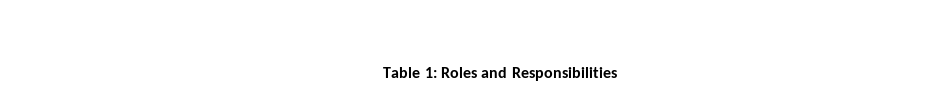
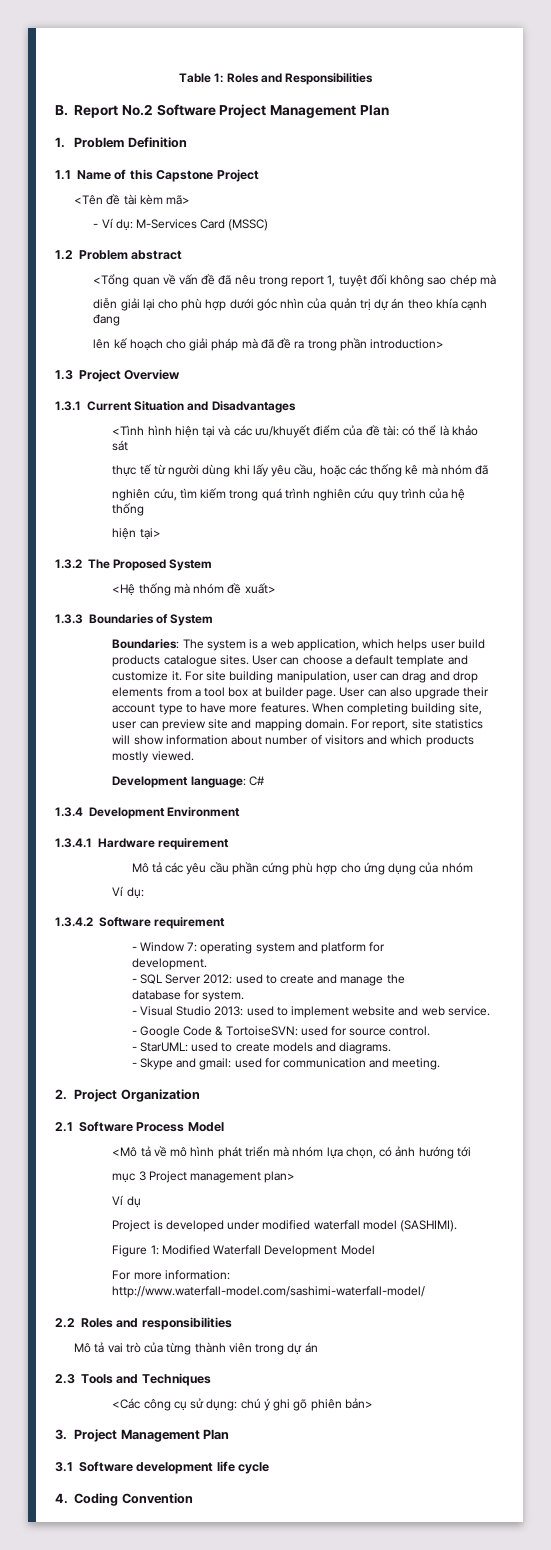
(617, 74) none -> [55,104,390,118] [55,137,187,148] [55,169,259,182] [74,194,191,205] [93,218,269,231] [55,250,183,260] [93,274,496,287] [93,298,488,311] [93,314,121,326] [93,338,445,351] [55,369,181,382] [55,401,296,413] [112,425,478,438] [112,440,129,451] [112,464,488,477] [112,488,466,501] [112,503,145,516] [112,528,161,540] [55,559,213,571] [112,583,276,596] [55,614,214,626] [112,639,485,651] [112,655,468,667] [112,671,478,683] [112,687,490,699] [112,703,482,715] [112,719,483,731] [112,735,474,747] [112,751,194,763] [112,776,265,788] [55,807,241,819] [55,838,230,850] [131,862,473,875] [112,886,144,899] [55,917,226,929] [131,942,386,954] [131,958,207,970] [131,974,405,986] [131,990,245,1002] [131,1006,490,1018] [131,1026,431,1038] [131,1042,392,1054] [131,1058,441,1070] [55,1089,200,1102] [55,1121,224,1132] [112,1146,471,1159] [112,1171,296,1183] [112,1195,141,1208] [112,1220,458,1232] [112,1245,375,1257] [112,1270,230,1280] [112,1286,426,1298] [55,1317,232,1330] [74,1342,318,1355] [55,1373,211,1386] [112,1398,373,1411] [55,1429,230,1442] [55,1461,270,1474] [55,1493,193,1506] // B. Report No.2 Software Project Management Plan // 1. Problem Definition // 1.1 Name of this Capstone Project // <Tên đề tài kèm mã> // - Ví dụ: M-Services Card (MSSC) // 1.2 Problem abstract // <Tổng quan về vấn đề đã nêu trong report 1, tuyệt đối không sao chép mà // diễn giải lại cho phù hợp dưới góc nhìn của quản trị dự án theo khía cạnh đang // lên kế hoạch cho giải pháp mà đã đề ra trong phần introduction> // 1.3 Project Overview // 1.3.1 Current Situation and Disadvantages // <Tình hình hiện tại và các ưu/khuyết điểm của đề tài: có thể là khảo sát // thực tế từ người dùng khi lấy yêu cầu, hoặc các thống kê mà nhóm đã // nghiên cứu, tìm kiếm trong quá trình nghiên cứu quy trình của hệ thống // hiện tại> // 1.3.2 The Proposed System // <Hệ thống mà nhóm đề xuất> // 1.3.3 Boundaries of System // Boundaries: The system is a web application, which helps user build products catalogue sites. User can choose a default template and customize it. For site building manipulation, user can drag and drop elements from a tool box at builder page. User can also upgrade their account type to have more features. When completing building site, user can preview site and mapping domain. For report, site statistics will show information about number of visitors and which products mostly viewed. // Development language: C# // 1.3.4 Development Environment // 1.3.4.1 Hardware requirement // Mô tả các yêu cầu phần cứng phù hợp cho ứng dụng của nhóm // Ví dụ: // 1.3.4.2 Software requirement // - Window 7: operating system and platform for // development. // - SQL Server 2012: used to create and manage the // database for system. // - Visual Studio 2013: used to implement website and web service. // - Google Code & TortoiseSVN: used for source control. // - StarUML: used to create models and diagrams. // - Skype and gmail: used for communication and meeting. // 2. Project Organization // 2.1 Software Process Model // <Mô tả về mô hình phát triển mà nhóm lựa chọn, có ảnh hướng tới // mục 3 Project management plan> // Ví dụ // Project is developed under modified waterfall model (SASHIMI). // Figure 1: Modified Waterfall Development Model // For more information: http://www.waterfall-model.com/sashimi-waterfall-model/ // 2.2 Roles and responsibilities // Mô tả vai trò của từng thành viên trong dự án // 2.3 Tools and Techniques // <Các công cụ sử dụng: chú ý ghi gõ phiên bản> // 3. Project Management Plan // 3.1 Software development life cycle // 4. Coding Convention

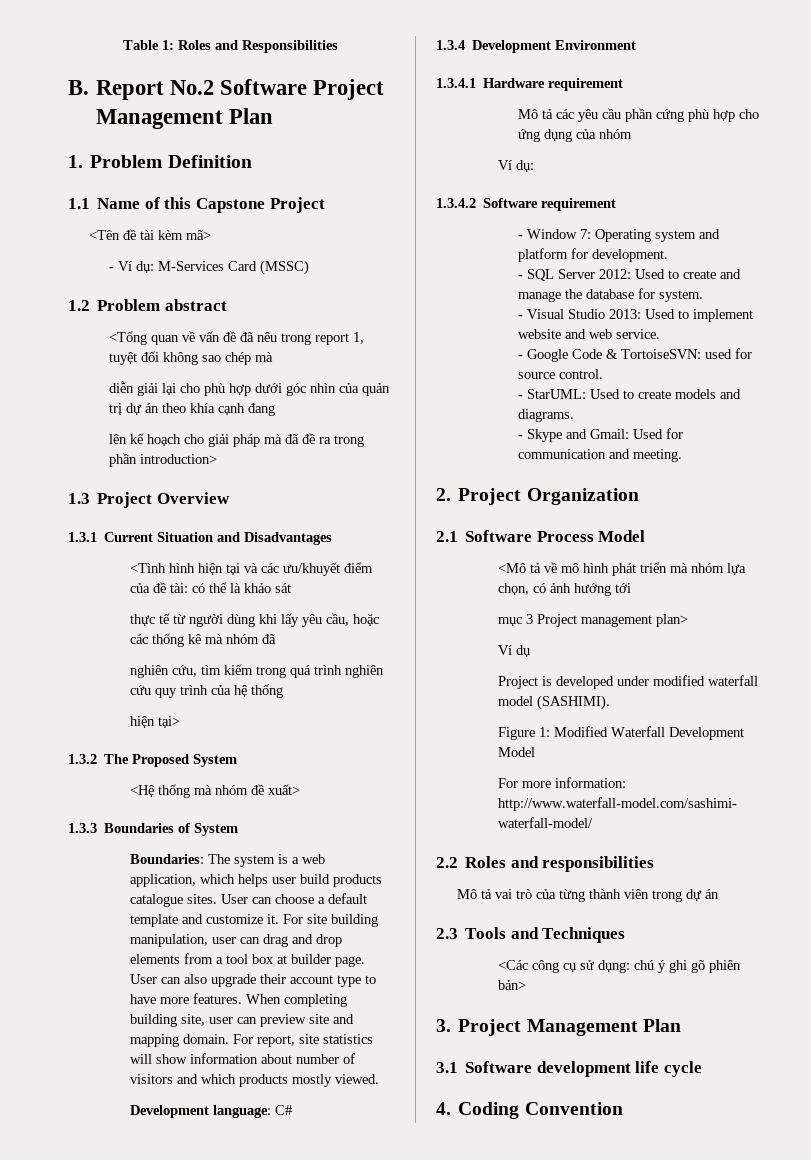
[200,942,253,954] operating -> [595,229,652,242] Operating
(386, 947) // -> (589, 253) none
[235,974,263,984] used -> [635,269,666,279] Used
(405, 979) // -> (583, 294) none
[246,1006,274,1016] used -> [645,309,676,319] Used
[191,1042,219,1052] used -> [590,389,621,399] Used
[199,1058,262,1070] gmail: used -> [590,429,664,439] Gmail: Used

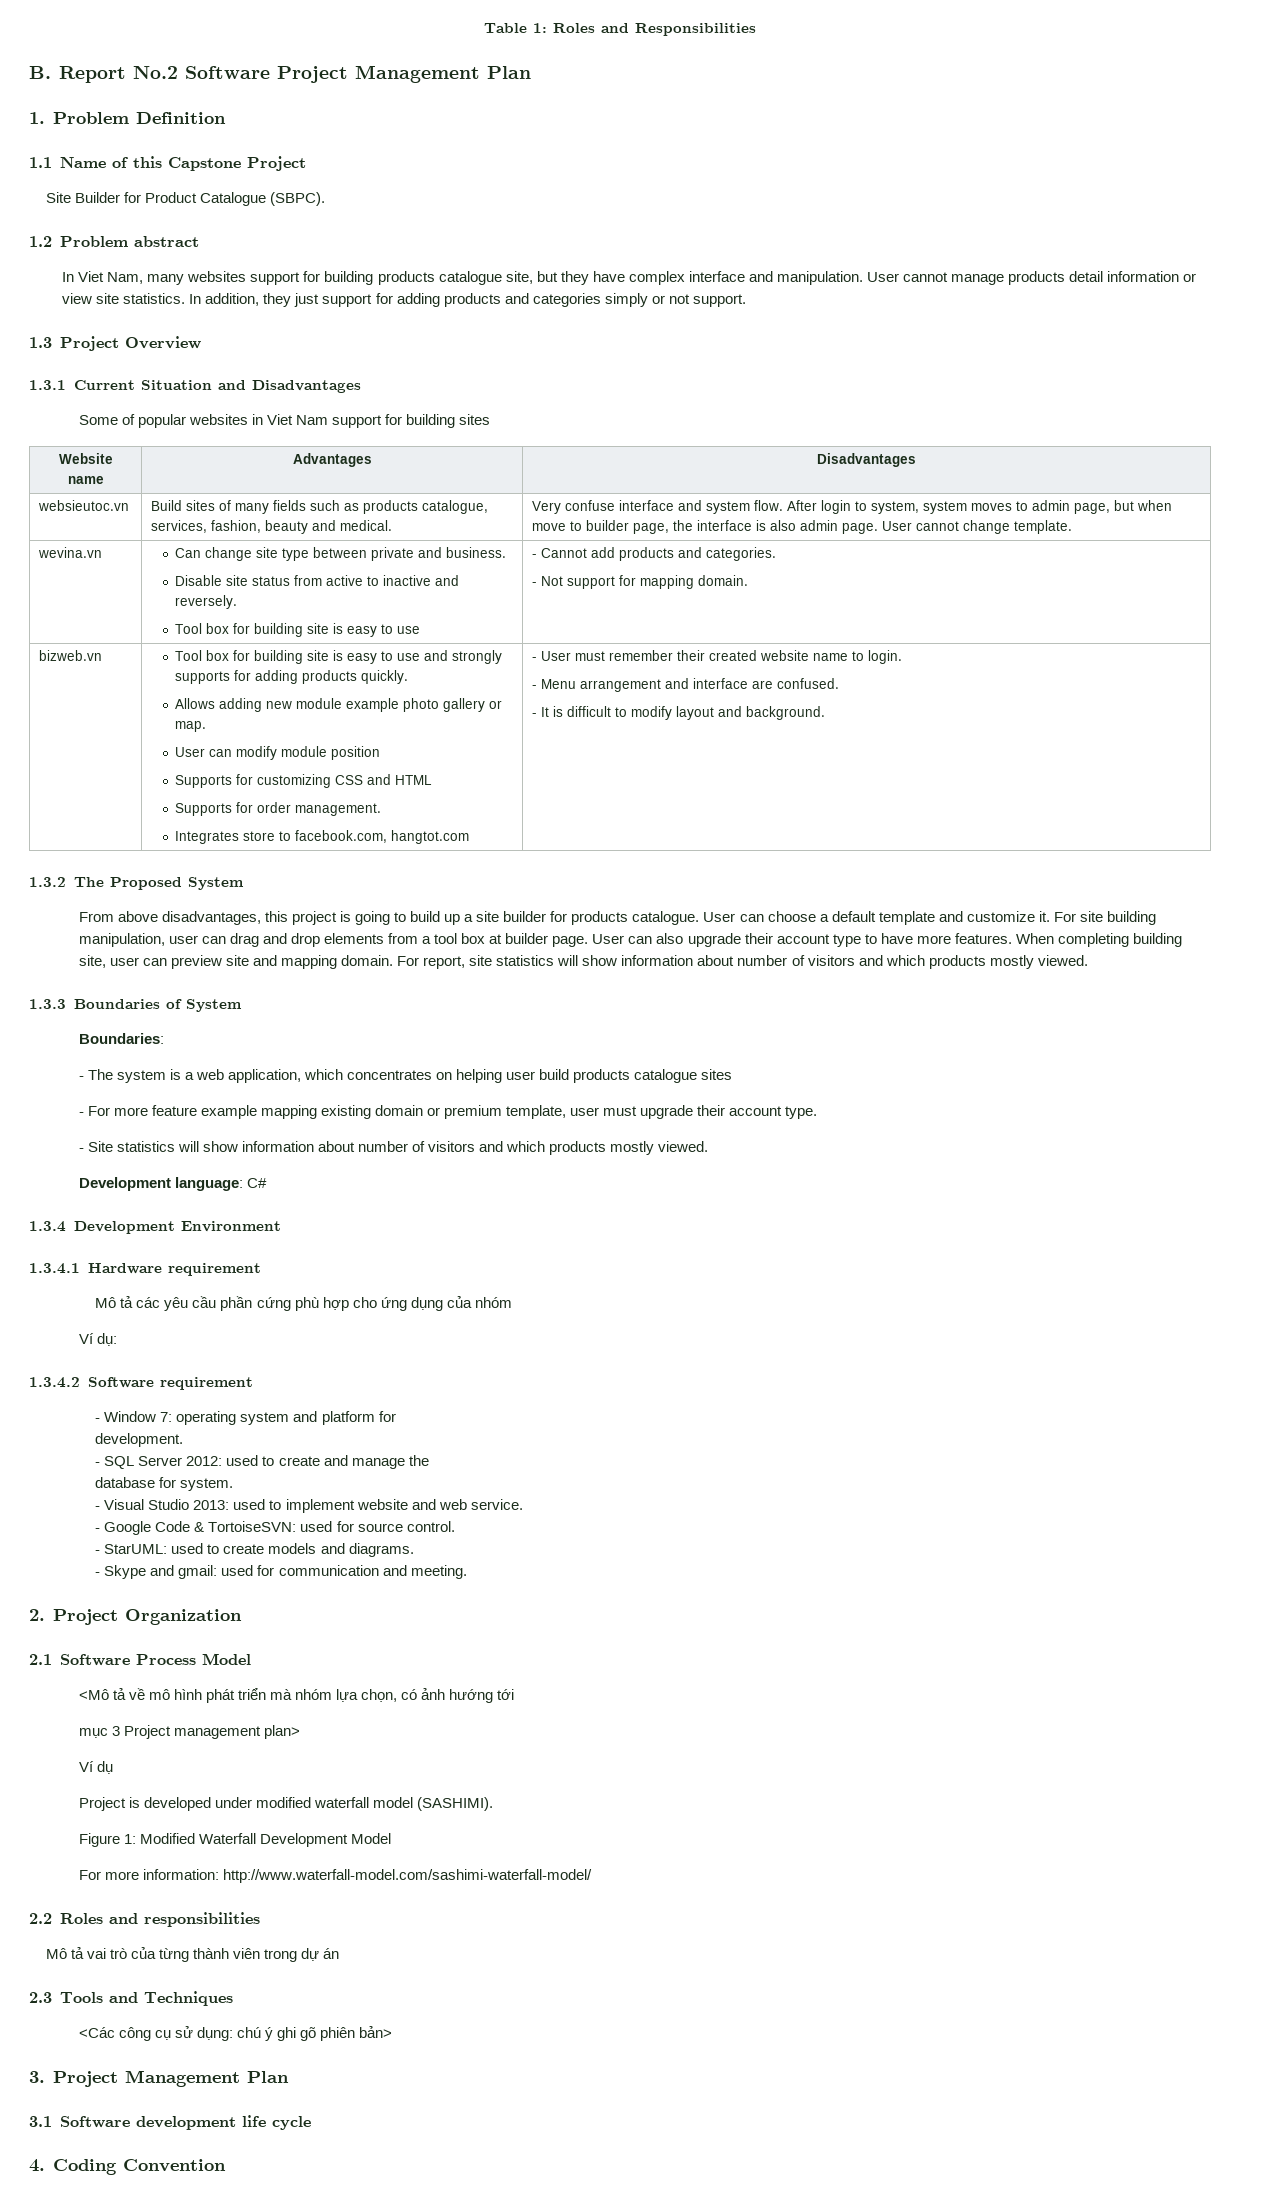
[88,229,211,240] [109,260,310,275] [68,299,227,311] [109,331,365,345] [109,351,274,365] [109,381,391,396] [109,403,276,416] [109,433,365,447] [109,453,218,467] <Tên đề tài kèm mã> // - Ví dụ: M-Services Card (MSSC) // 1.2 Problem abstract // <Tổng quan về vấn đề đã nêu trong report 1, tuyệt đối không sao chép mà // diễn giải lại cho phù hợp dưới góc nhìn của quản trị dự án theo khía cạnh đang // lên kế hoạch cho giải pháp mà đã đề ra trong phần introduction> -> [45,192,325,206] [29,236,199,247] [62,271,1197,285] [62,293,746,307] Site Builder for Product Catalogue (SBPC). // 1.2 Problem abstract // In Viet Nam, many websites support for building products catalogue site, but they have complex interface and manipulation. User cannot manage products detail information or view site statistics. In addition, they just support for adding products and categories simply or not support.
[129,562,373,576] [129,582,291,593] [129,613,379,627] [129,633,276,647] [129,664,384,678] [129,684,283,698] [129,716,180,728] [68,754,238,767] [129,784,300,798] [68,823,239,836] [129,854,325,867] [129,874,382,887] [129,894,217,907] <Tình hình hiện tại và các ưu/khuyết điểm của đề tài: có thể là khảo sát // thực tế từ người dùng khi lấy yêu cầu, hoặc các thống kê mà nhóm đã // nghiên cứu, tìm kiếm trong quá trình nghiên cứu quy trình của hệ thống // hiện tại> // 1.3.2 The Proposed System // <Hệ thống mà nhóm đề xuất> // 1.3.3 Boundaries of System // Boundaries: The system is a web application, which helps user build products catalogue sites. -> [78,414,491,428] [58,453,113,464] [67,476,104,484] [292,453,372,467] [817,453,916,467] [37,500,129,511] [150,500,488,514] [150,520,392,534] [531,500,1172,514] [531,520,1072,534] [37,547,102,558] [175,547,507,561] [175,575,460,586] [175,595,238,609] [175,623,421,637] [531,547,776,561] [531,575,748,589] [38,650,102,661] [175,650,503,664] [175,670,409,684] [175,698,503,712] [175,721,207,732] [175,746,381,760] [175,774,433,788] [175,802,382,816] [175,830,470,844] [531,650,902,664] [531,678,839,692] [531,706,825,720] [29,877,244,890] [78,911,700,925] Some of popular websites in Viet Nam support for building sites // Website name | Advantages | Disadvantages // websieutoc.vn | Build sites of many fields such as products catalogue, services, fashion, beauty and medical. | Very confuse interface and system flow. After login to system, system moves to admin page, but when move to builder page, the interface is also admin page. User cannot change template. // wevina.vn | Can change site type between private and business. // Disable site status from active to inactive and reversely. // Tool box for building site is easy to use | - Cannot add products and categories. // - Not support for mapping domain. // bizweb.vn | Tool box for building site is easy to use and strongly supports for adding products quickly. // Allows adding new module example photo gallery or map. // User can modify module position // Supports for customizing CSS and HTML // Supports for order management. // Integrates store to facebook.com, hangtot.com | - User must remember their created website name to login. // - Menu arrangement and interface are confused. // - It is difficult to modify layout and background. // 1.3.2 The Proposed System // From above disadvantages, this project is going to build up a site builder for products catalogue.
(379, 1079) none -> [29,999,242,1012] [78,1033,164,1044] [78,1069,733,1083] [78,1105,818,1119] [78,1141,709,1155] // 1.3.3 Boundaries of System // Boundaries: // - The system is a web application, which concentrates on helping user build products catalogue sites // - For more feature example mapping existing domain or premium template, user must upgrade their account type. // - Site statistics will show information about number of visitors and which products mostly viewed.
[595,229,652,242] Operating -> [176,1411,237,1425] operating
(589, 253) none -> (396, 1416) //
[635,269,666,279] Used -> [226,1455,259,1466] used
(583, 294) none -> (429, 1460) //
[645,309,676,319] Used -> [233,1499,266,1510] used
[590,389,621,399] Used -> [171,1543,204,1554] used
[590,429,664,439] Gmail: Used -> [178,1565,254,1579] gmail: used

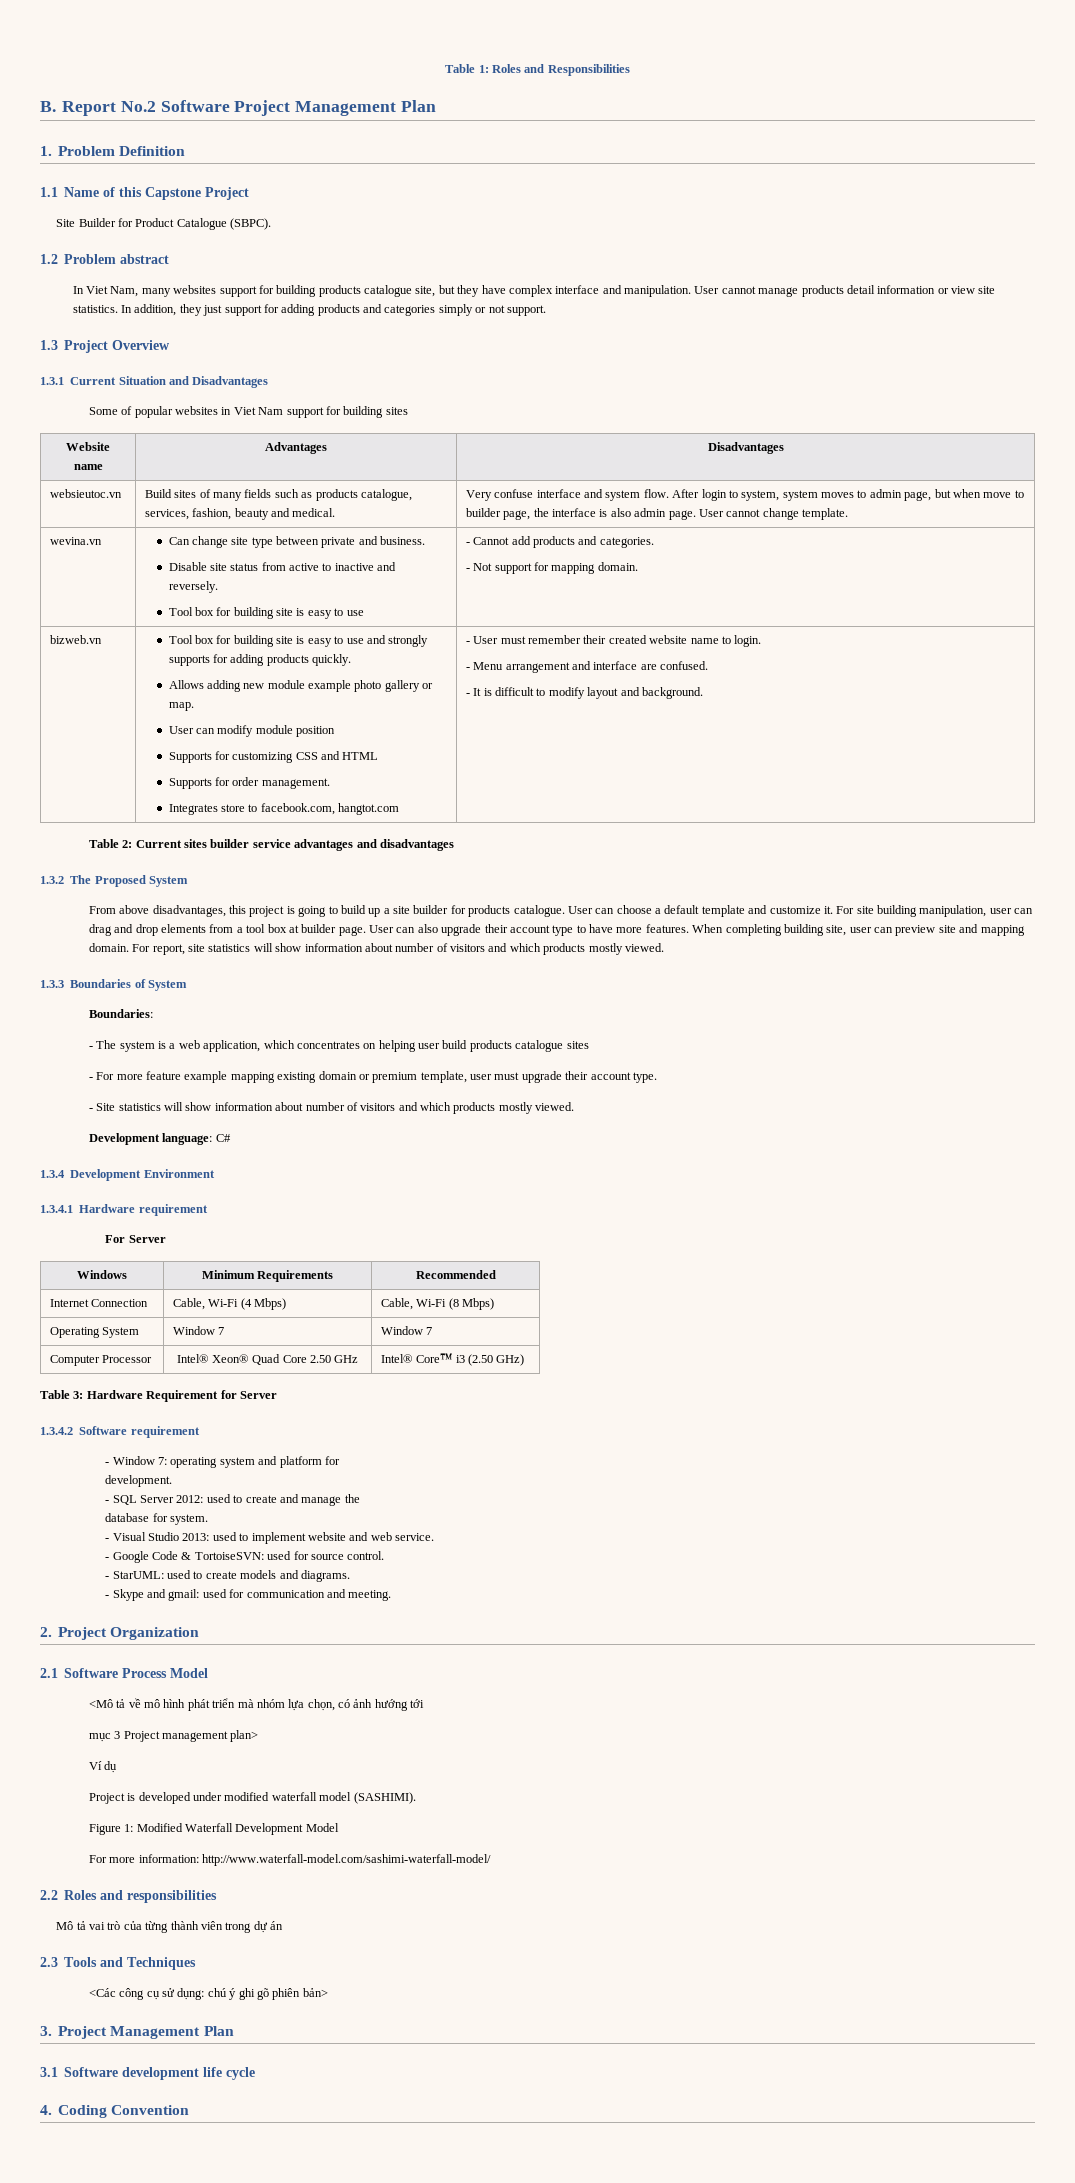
(825, 713) none -> [88,839,454,851] // Table 2: Current sites builder service advantages and disadvantages
[95,1296,512,1311] [78,1333,117,1346] Mô tả các yêu cầu phần cứng phù hợp cho ứng dụng của nhóm // Ví dụ: -> [105,1235,166,1243] [77,1270,127,1279] [201,1270,334,1282] [415,1270,496,1279] [49,1299,149,1307] [172,1298,287,1310] [380,1298,495,1310] [49,1327,140,1338] [172,1326,225,1335] [380,1326,433,1335] [49,1355,153,1366] [176,1354,359,1365] [380,1353,525,1366] [40,1390,277,1402] For Server // Windows | Minimum Requirements | Recommended // Internet Connection | Cable, Wi-Fi (4 Mbps) | Cable, Wi-Fi (8 Mbps) // Operating System | Window 7 | Window 7 // Computer Processor | Intel® Xeon® Quad Core 2.50 GHz | Intel® Core™ i3 (2.50 GHz) // Table 3: Hardware Requirement for Server

